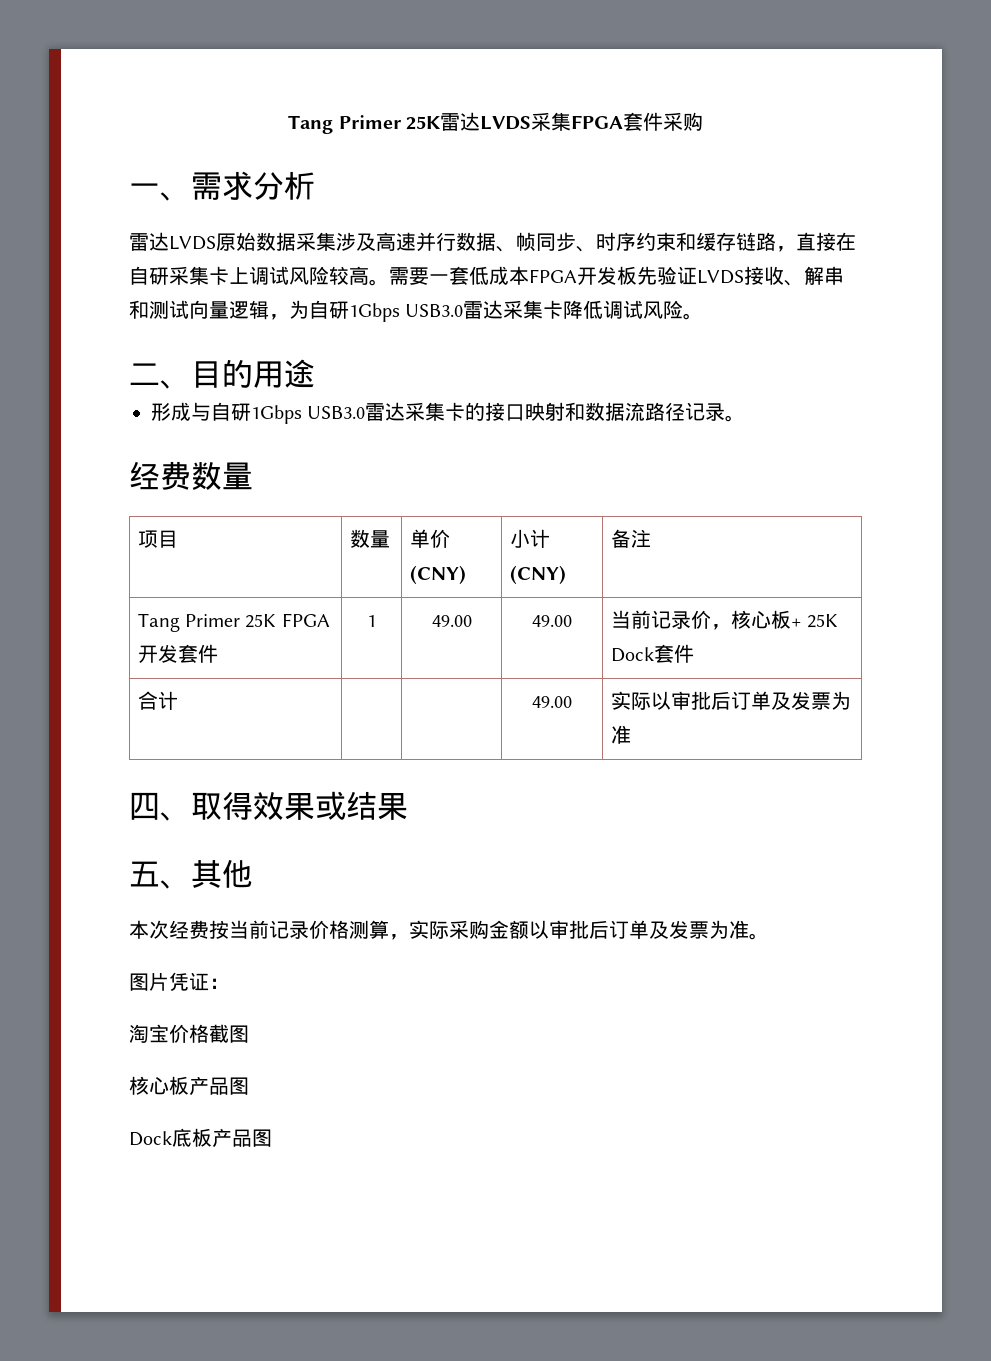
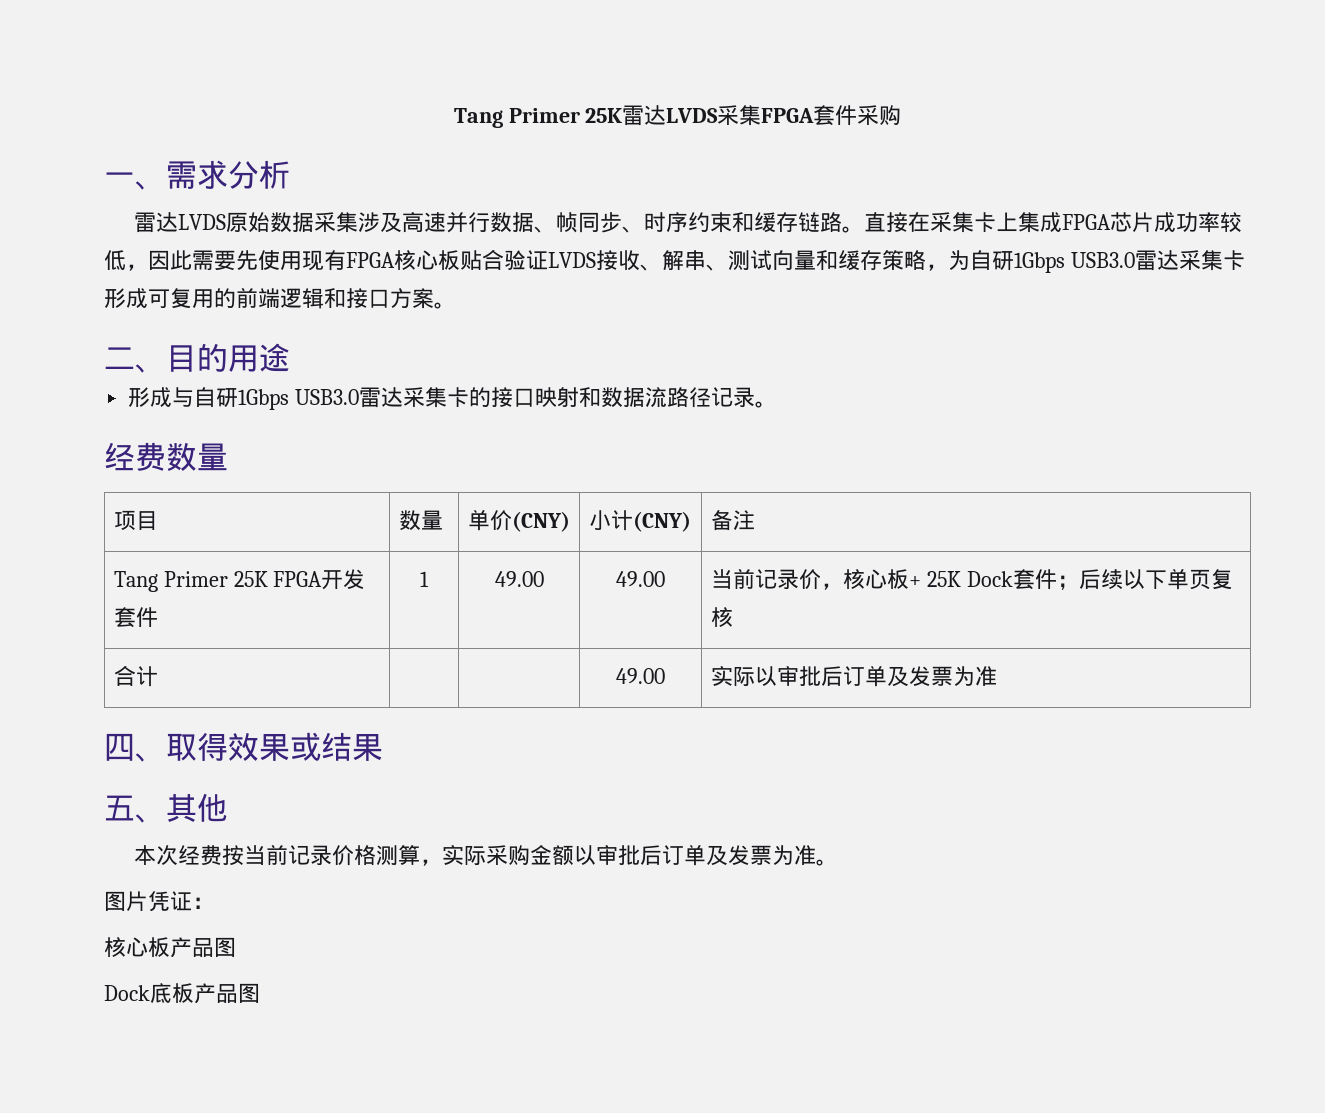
[776,232,856,252] [129,266,657,286] ，直接在自研采集卡上调试风险较高。需要一套低成本FPGA开发板先 -> [842,212,1243,233] [104,249,504,271] 。直接在采集卡上集成FPGA芯片成功率较低，因此需要先使用现有FPGA核心板贴合
[129,300,149,319] 和 -> [706,264,728,271] 、
[229,300,269,320] 逻辑 -> [816,250,926,271] 和缓存策略
[563,300,684,319] 降低调试风险 -> [104,287,434,309] 形成可复用的前端逻辑和接口方案
(694, 653) none -> [1056,569,1233,590] [710,607,733,627] ；后续以下单页复核
[129,1024,249,1043] // 淘宝价格截图 -> (214, 903) none

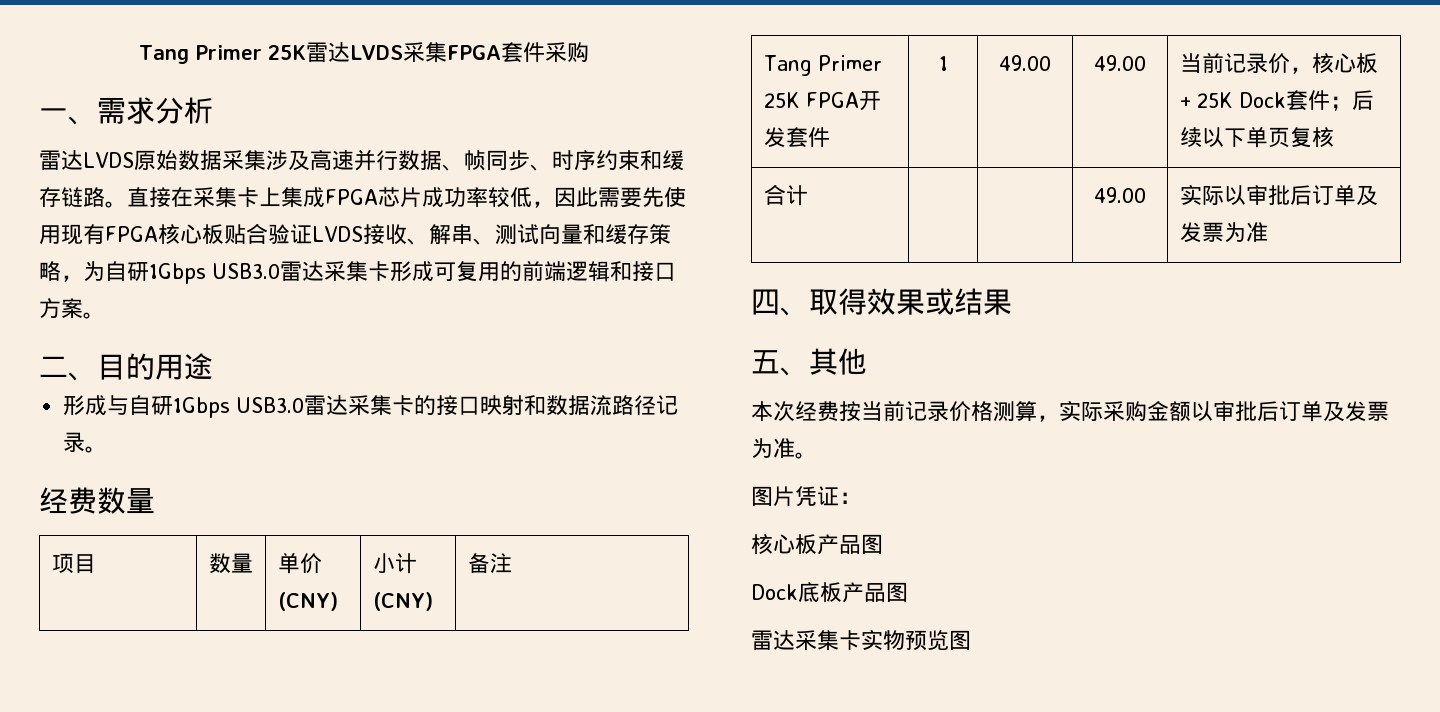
(260, 993) none -> [751,630,971,651] // 雷达采集卡实物预览图

